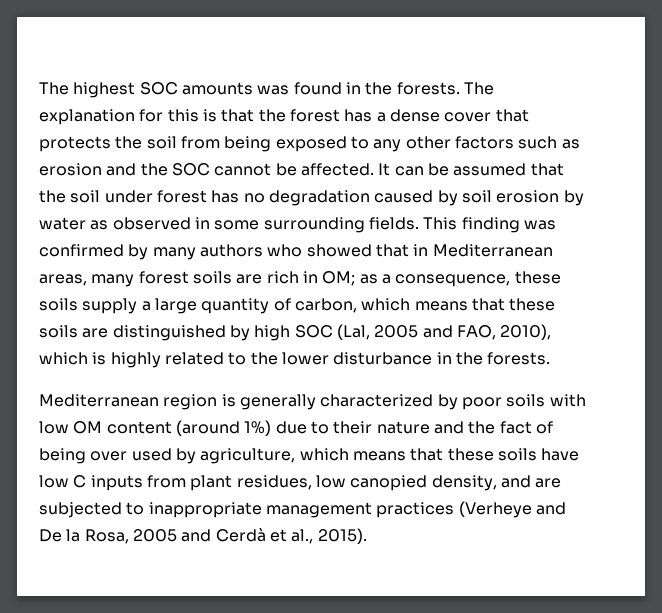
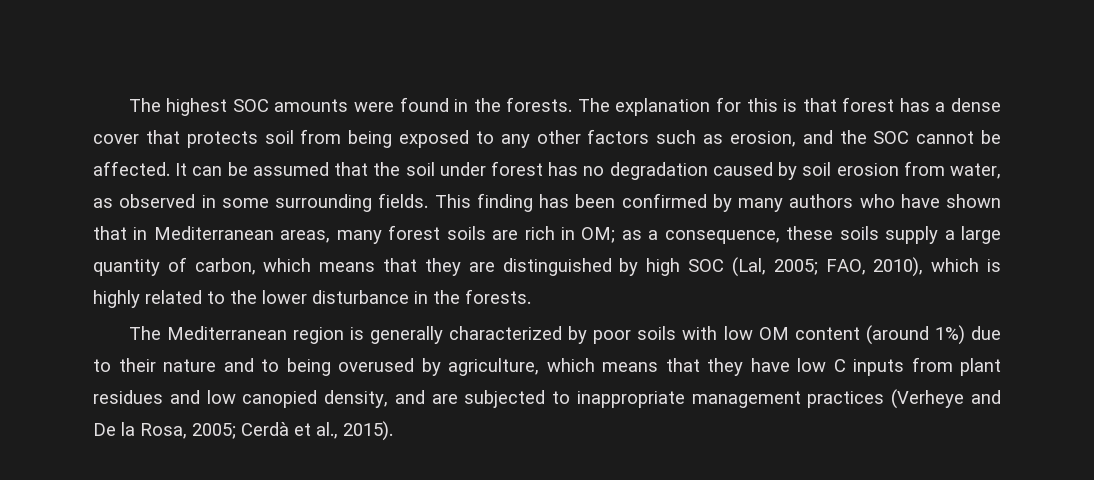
[257,85,290,95] was -> [353,102,394,112] were
[258,109,286,122] the -> (837, 105) none
[115,136,143,149] the -> (258, 139) none
[39,163,102,176] erosion -> [729,131,796,147] erosion,
[563,190,584,206] [39,217,86,230] by water -> [903,161,1001,179] from water,
[523,220,556,230] was -> [539,194,616,208] has been
[306,244,372,257] showed -> [900,194,1001,208] have shown
[509,298,556,311] [39,325,78,338] these soils -> [424,258,461,276] they
[374,325,453,338] 2005 and -> [773,259,818,275] 2005;
(551, 358) none -> [128,326,161,340] The
[468,421,553,434] [39,448,172,464] the fact of being over used -> [261,358,414,376] to being overused
[447,448,537,461] these soils -> [707,358,743,376] they
[236,475,312,490] residues, -> [93,390,200,404] residues and
[132,529,212,542] 2005 and -> [192,423,236,439] 2005;

